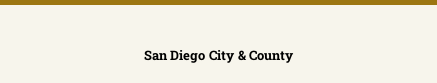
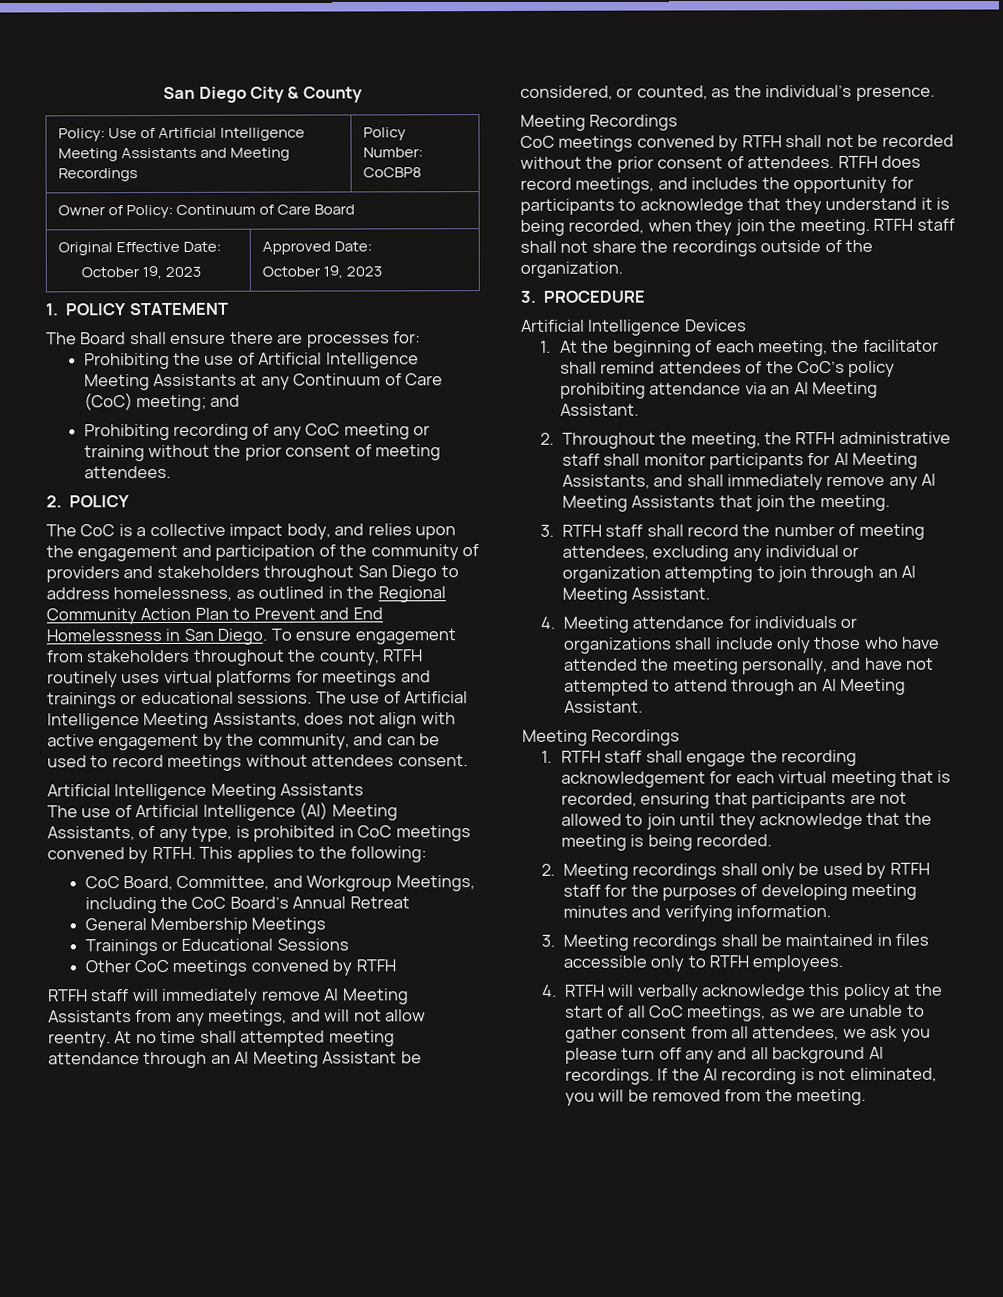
(295, 56) none -> [57,127,306,142] [57,147,290,162] [57,168,138,182] [362,127,406,141] [362,147,423,158] [362,167,422,178] [57,204,356,219] [57,241,221,256] [81,266,202,280] [261,241,372,255] [261,265,382,279] [45,302,229,316] [46,331,422,348] [83,352,419,370] [83,373,444,391] [83,393,241,412] [83,423,431,441] [83,444,442,462] [83,465,171,479] [46,495,131,508] [46,523,457,540] [46,544,480,562] [46,565,459,583] [46,586,446,603] [46,607,383,625] [46,628,456,645] [47,649,424,666] [47,670,431,688] [47,691,469,709] [47,712,456,730] [47,733,441,751] [47,754,468,771] [47,783,365,801] [47,802,398,821] [47,825,471,843] [47,846,428,864] [84,875,475,892] [84,896,410,914] [84,917,327,935] [84,938,349,956] [84,959,396,976] [48,988,409,1006] [48,1009,427,1026] [48,1030,395,1048] [48,1051,422,1069] [520,84,935,101] [520,114,679,131] [520,134,954,152] [520,155,922,173] [520,176,914,194] [520,197,951,215] [520,218,955,236] [520,239,874,257] [520,261,623,278] [520,290,646,303] [521,319,747,336] [540,339,939,357] [559,360,896,377] [559,381,878,399] [559,403,639,416] [540,431,951,449] [561,452,919,470] [561,473,937,491] [561,494,890,512] [540,523,925,540] [561,544,860,562] [561,565,917,583] [561,587,711,604] [540,616,858,633] [562,636,941,654] [563,657,935,675] [563,678,907,696] [563,700,643,713] [522,729,681,746] [541,749,857,767] [560,770,952,788] [560,791,907,809] [560,812,932,830] [560,834,773,851] [541,862,930,880] [562,883,918,901] [562,905,831,922] [541,933,930,951] [562,954,844,972] [541,983,943,1001] [564,1004,925,1022] [564,1025,931,1043] [564,1046,884,1064] [564,1067,937,1085] [564,1088,867,1106] // Policy: Use of Artificial Intelligence Meeting Assistants and Meeting Recordings | Policy Number: CoCBP8 // Owner of Policy: Continuum of Care Board // Original Effective Date: // October 19, 2023 | Approved Date: // October 19, 2023 // 1. POLICY STATEMENT // The Board shall ensure there are processes for: // Prohibiting the use of Artificial Intelligence Meeting Assistants at any Continuum of Care (CoC) meeting; and // Prohibiting recording of any CoC meeting or training without the prior consent of meeting attendees. // 2. POLICY // The CoC is a collective impact body, and relies upon the engagement and participation of the community of providers and stakeholders throughout San Diego to address homelessness, as outlined in the Regional Community Action Plan to Prevent and End Homelessness in San Diego. To ensure engagement from stakeholders throughout the county, RTFH routinely uses virtual platforms for meetings and trainings or educational sessions. The use of Artificial Intelligence Meeting Assistants, does not align with active engagement by the community, and can be used to record meetings without attendees consent. // Artificial Intelligence Meeting Assistants // The use of Artificial Intelligence (AI) Meeting Assistants, of any type, is prohibited in CoC meetings convened by RTFH. This applies to the following: // CoC Board, Committee, and Workgroup Meetings, including the CoC Board’s Annual Retreat // General Membership Meetings // Trainings or Educational Sessions // Other CoC meetings convened by RTFH // RTFH staff will immediately remove AI Meeting Assistants from any meetings, and will not allow reentry. At no time shall attempted meeting attendance through an AI Meeting Assistant be considered, or counted, as the individual’s presence. // Meeting Recordings // CoC meetings convened by RTFH shall not be recorded without the prior consent of attendees. RTFH does record meetings, and includes the opportunity for participants to acknowledge that they understand it is being recorded, when they join the meeting. RTFH staff shall not share the recordings outside of the organization. // 3. PROCEDURE // Artificial Intelligence Devices // 1. At the beginning of each meeting, the facilitator shall remind attendees of the CoC’s policy prohibiting attendance via an AI Meeting Assistant. // 2. Throughout the meeting, the RTFH administrative staff shall monitor participants for AI Meeting Assistants, and shall immediately remove any AI Meeting Assistants that join the meeting. // 3. RTFH staff shall record the number of meeting attendees, excluding any individual or organization attempting to join through an AI Meeting Assistant. // 4. Meeting attendance for individuals or organizations shall include only those who have attended the meeting personally, and have not attempted to attend through an AI Meeting Assistant. // Meeting Recordings // 1. RTFH staff shall engage the recording acknowledgement for each virtual meeting that is recorded, ensuring that participants are not allowed to join until they acknowledge that the meeting is being recorded. // 2. Meeting recordings shall only be used by RTFH staff for the purposes of developing meeting minutes and verifying information. // 3. Meeting recordings shall be maintained in files accessible only to RTFH employees. // 4. RTFH will verbally acknowledge this policy at the start of all CoC meetings, as we are unable to gather consent from all attendees, we ask you please turn off any and all background AI recordings. If the AI recording is not eliminated, you will be removed from the meeting.

